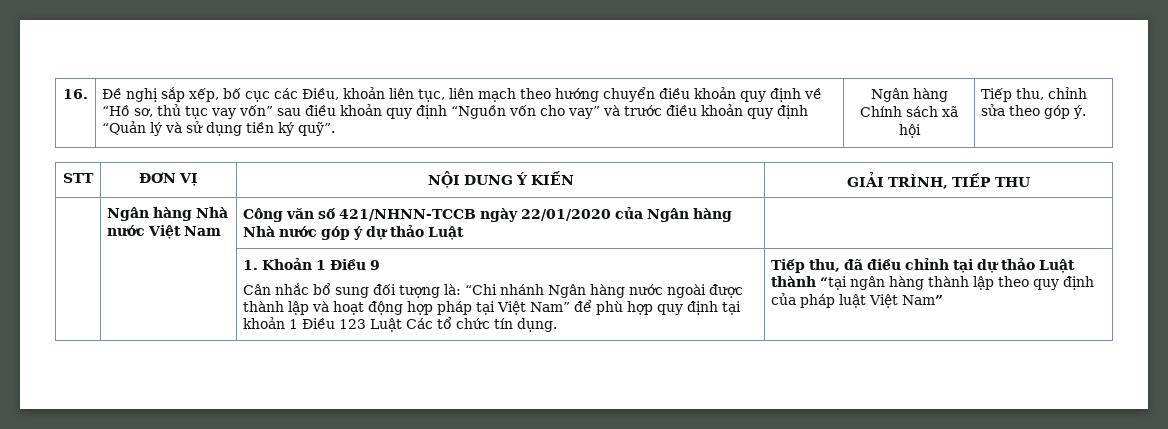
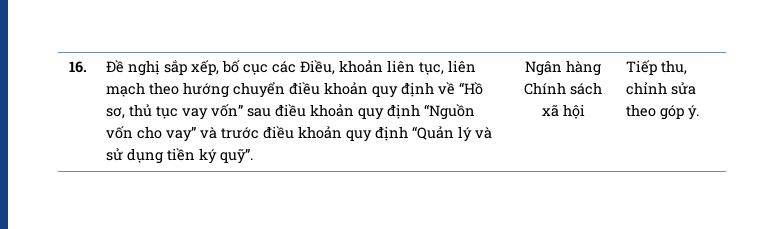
[63,173,94,183] [139,172,198,186] [427,171,574,188] [847,171,1030,189] [107,207,229,221] [107,225,222,239] [243,206,733,222] [243,224,465,240] [243,257,381,270] [243,283,744,298] [243,300,742,315] [243,317,558,332] [771,257,1076,273] [771,276,1095,290] [771,293,944,308] // STT | ĐƠN VỊ | NỘI DUNG Ý KIẾN | GIẢI TRÌNH, TIẾP THU // | Ngân hàng Nhà nước Việt Nam | Công văn số 421/NHNN-TCCB ngày 22/01/2020 của Ngân hàng Nhà nước góp ý dự thảo Luật | // | | 1. Khoản 1 Điều 9 // Cân nhắc bổ sung đối tượng là: “Chi nhánh Ngân hàng nước ngoài được thành lập và hoạt động hợp pháp tại Việt Nam” để phù hợp quy định tại khoản 1 Điều 123 Luật Các tổ chức tín dụng. | Tiếp thu, đã điều chỉnh tại dự thảo Luật thành “tại ngân hàng thành lập theo quy định của pháp luật Việt Nam” -> (699, 112) none

